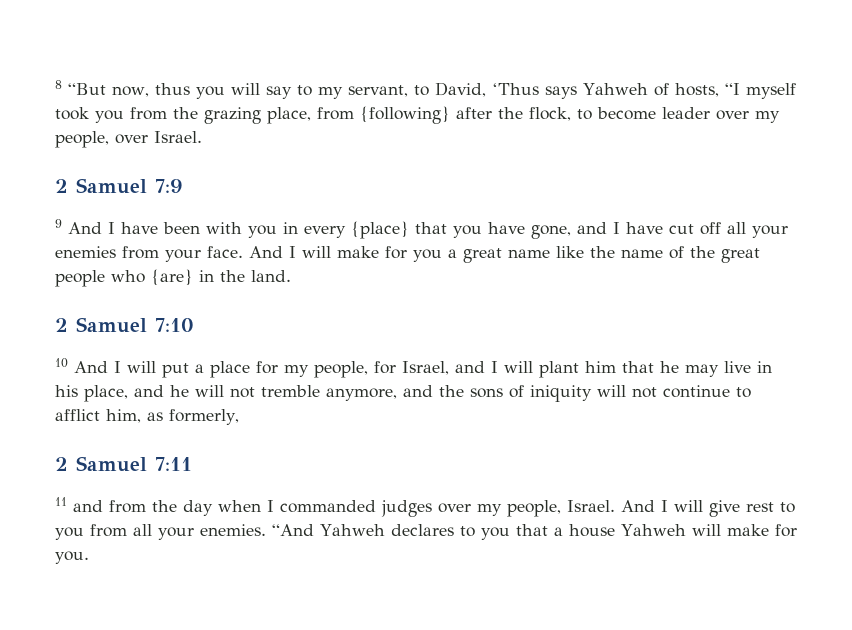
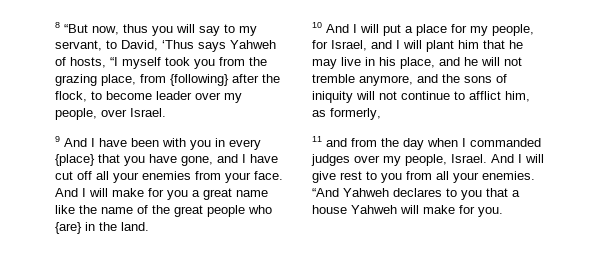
[55,178,183,194] // 2 Samuel 7:9 -> (166, 112) none
[55,317,194,333] // 2 Samuel 7:10 -> (149, 226) none
[55,456,192,472] // 2 Samuel 7:11 -> (381, 114) none

